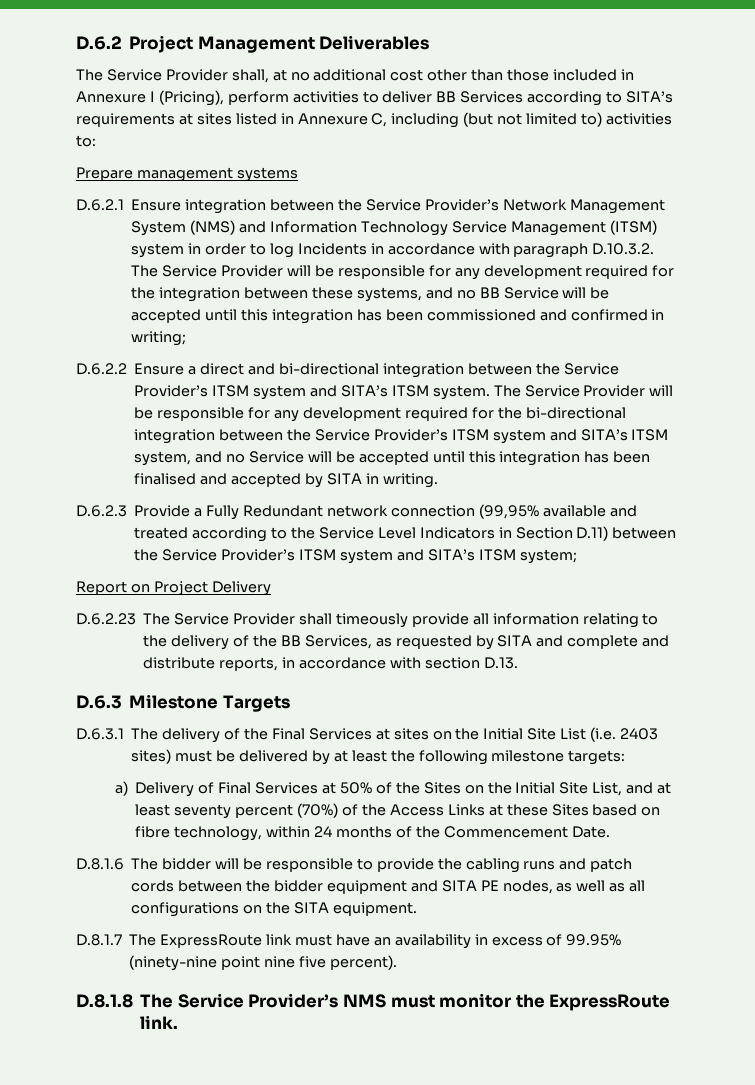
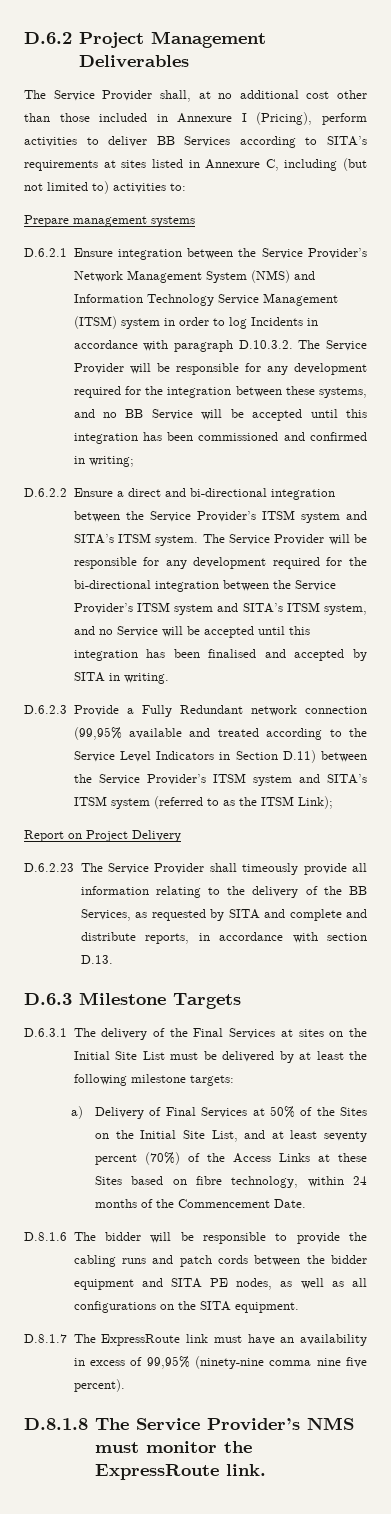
[519,549,577,564] system; -> [110,796,333,809] system (referred to as the ITSM Link);
[590,727,659,742] [131,749,172,764] (i.e. 2403 sites) -> (165, 1055) none
[566,934,622,946] [129,955,261,971] 99.95% (ninety-nine point -> [146,1356,312,1369] 99,95% (ninety-nine comma

